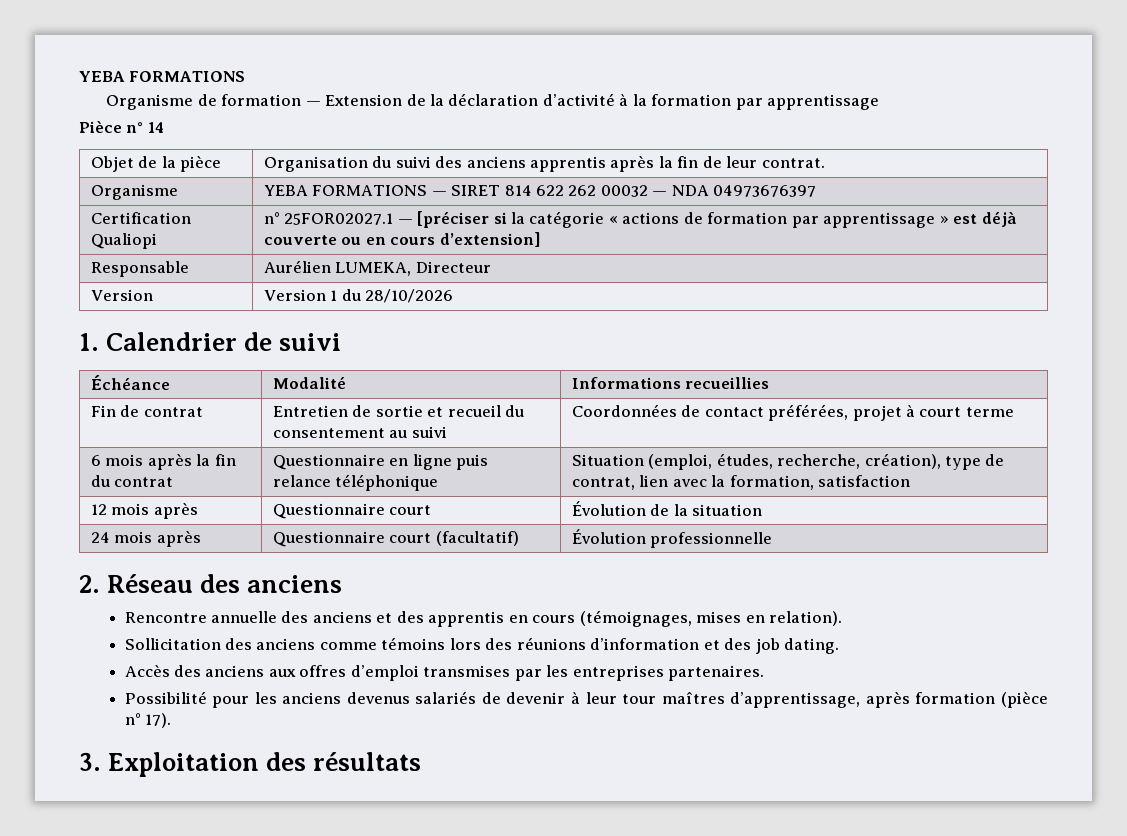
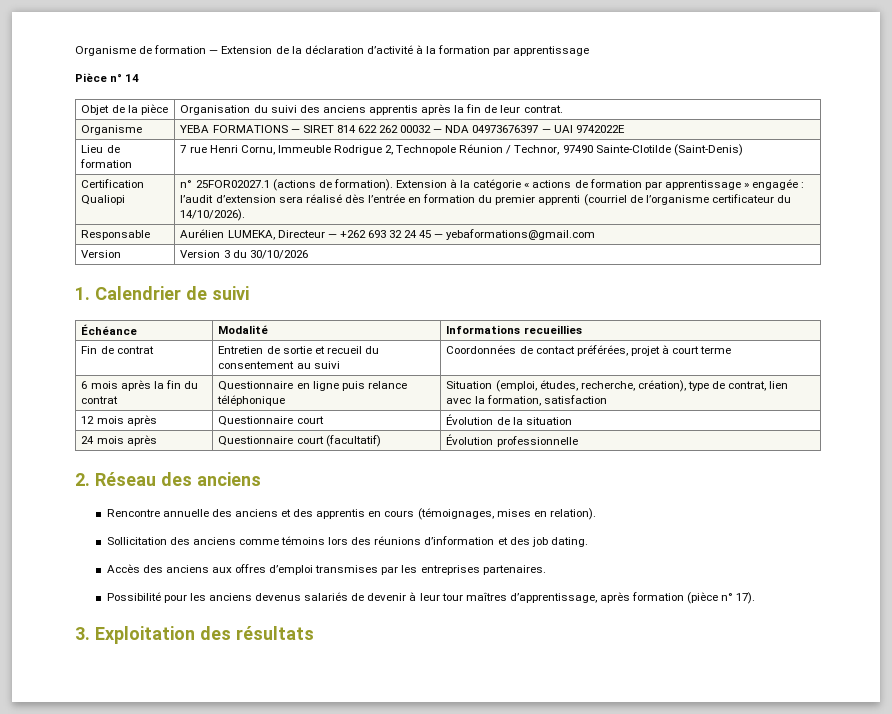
[79,71,246,82] YEBA FORMATIONS // -> (75, 51) none
(817, 191) none -> [541,125,625,133] [81,145,120,153] [80,159,133,168] [180,144,743,156] — UAI 9742022E // Lieu de formation | 7 rue Henri Cornu, Immeuble Rodrigue 2, Technopole Réunion / Technor, 97490 Sainte-Clotilde (Saint-Denis)
[397,211,507,228] — [préciser si -> [272,179,458,191] (actions de formation). Extension à
[953,211,1017,227] [263,232,541,247] [90,261,189,277] [263,260,491,276] est déjà couverte ou en cours d’extension] // Responsable | Aurélien LUMEKA, Directeur -> [752,179,805,190] [180,194,791,206] [180,209,246,221] [81,230,151,240] [180,229,596,240] engagée : l’audit d’extension sera réalisé dès l’entrée en formation du premier apprenti (courriel de l’organisme certificateur du 14/10/2026). // Responsable | Aurélien LUMEKA, Directeur — +262 693 32 24 45 — yebaformations@gmail.com
[330,289,454,303] 1 du 28/10/2026 -> [223,250,308,259] 3 du 30/10/2026

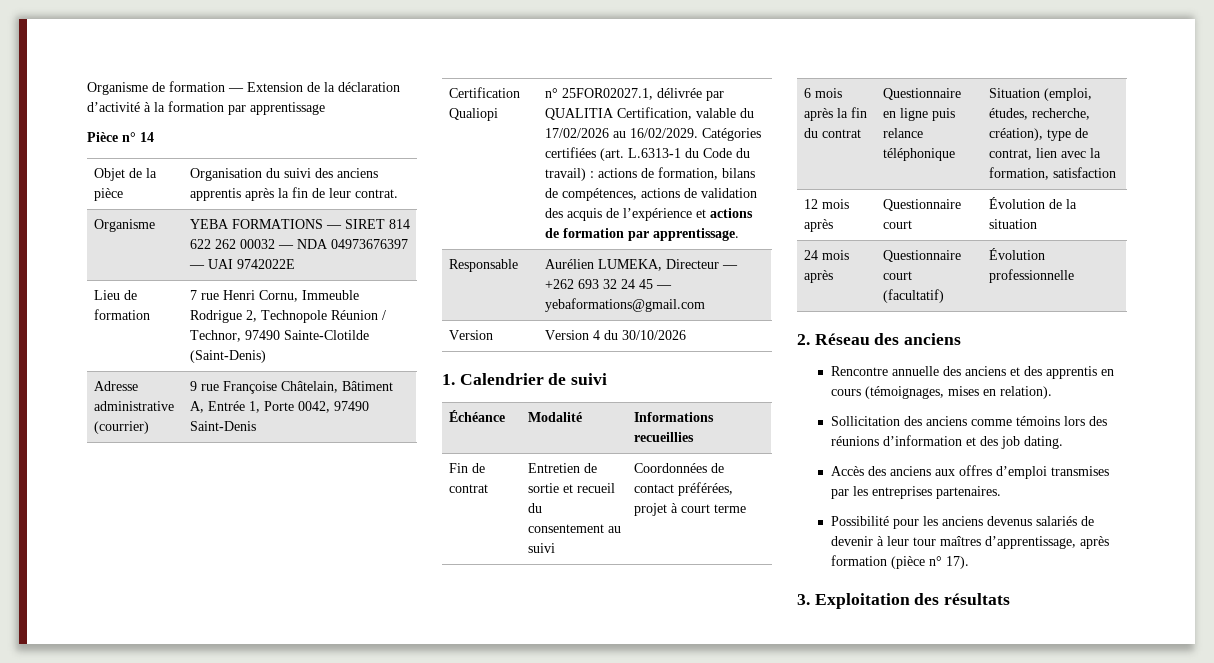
[81,179,145,188] [81,195,126,205] [180,179,805,191] [180,194,791,206] [180,209,246,221] Certification Qualiopi | n° 25FOR02027.1 (actions de formation). Extension à la catégorie « actions de formation par apprentissage » engagée : l’audit d’extension sera réalisé dès l’entrée en formation du premier apprenti (courriel de l’organisme certificateur du 14/10/2026). -> [93,381,138,391] [93,401,174,411] [93,421,149,434] [189,381,393,394] [189,401,369,413] [189,421,256,431] [448,87,520,98] [448,108,498,121] [544,88,724,101] [544,107,754,120] [544,128,761,141] [544,147,750,161] [544,167,755,181] [544,188,757,201] [544,208,753,221] [544,228,739,241] Adresse administrative (courrier) | 9 rue Françoise Châtelain, Bâtiment A, Entrée 1, Porte 0042, 97490 Saint-Denis // Certification Qualiopi | n° 25FOR02027.1, délivrée par QUALITIA Certification, valable du 17/02/2026 au 16/02/2029. Catégories certifiées (art. L.6313-1 du Code du travail) : actions de formation, bilans de compétences, actions de validation des acquis de l’expérience et actions de formation par apprentissage.
[223,250,230,258] 3 -> [592,330,600,340] 4

